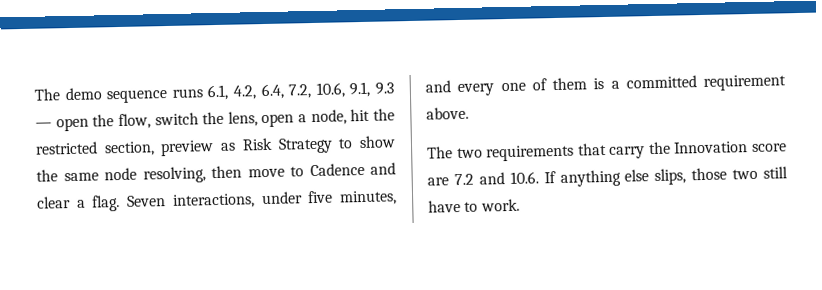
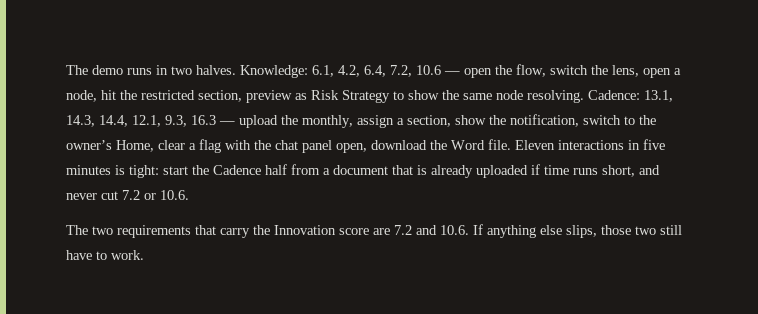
[106,88,203,104] sequence runs -> [127,65,308,78] runs in two halves. Knowledge:
[315,81,394,98] 10.6, 9.1, 9.3 -> [416,65,441,75] 10.6
[142,162,396,184] [36,190,397,212] [425,74,786,97] [426,106,469,120] resolving, then move to Cadence and clear a flag. Seven interactions, under five minutes, and every one of them is a committed requirement above. -> [527,90,673,103] [66,114,656,128] [66,139,665,153] [66,164,660,178] [66,190,189,200] resolving. Cadence: 13.1, 14.3, 14.4, 12.1, 9.3, 16.3 — upload the monthly, assign a section, show the notification, switch to the owner’s Home, clear a flag with the chat panel open, download the Word file. Eleven interactions in five minutes is tight: start the Cadence half from a document that is already uploaded if time runs short, and never cut 7.2 or 10.6.

